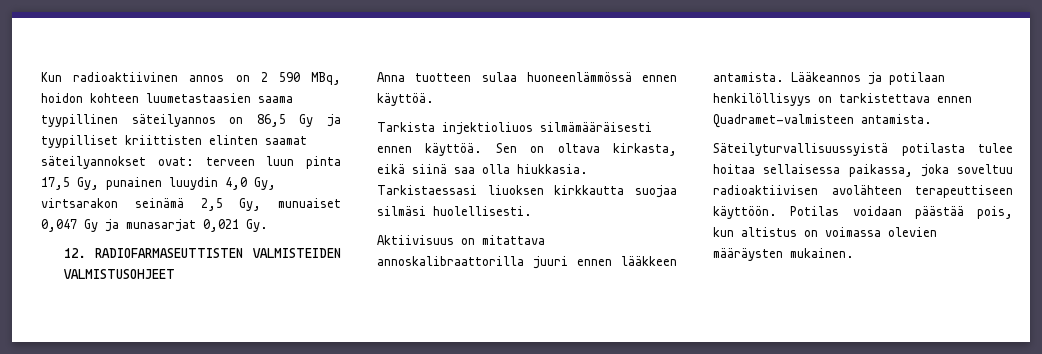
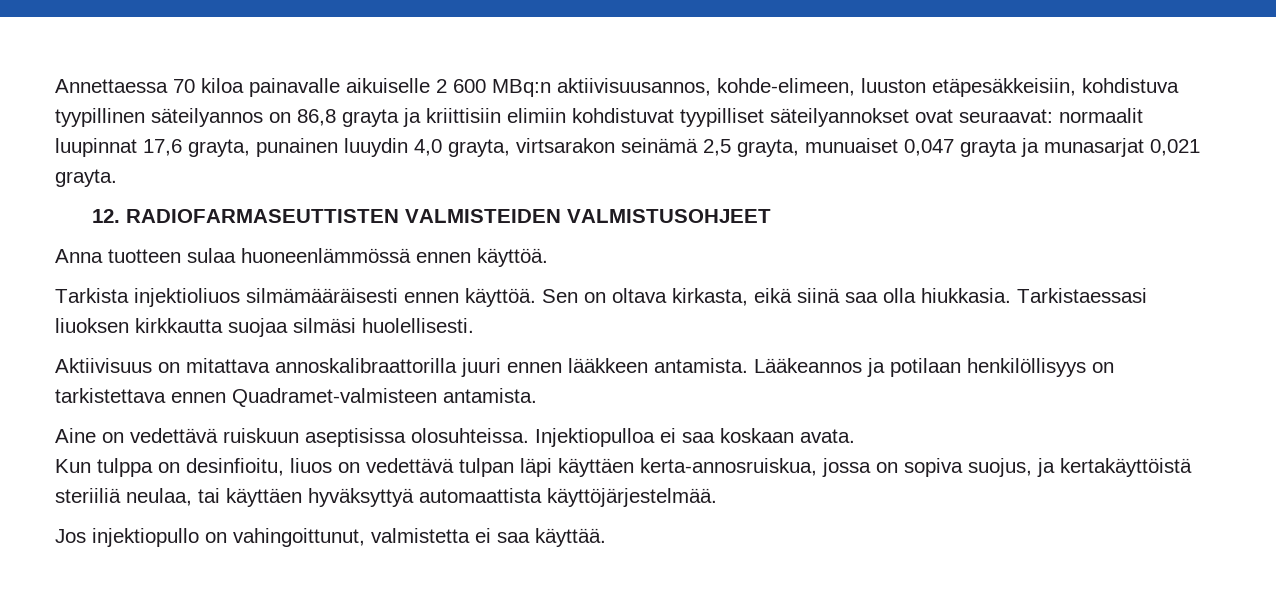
[41,72,341,85] [41,93,293,103] [41,114,341,127] [41,135,307,148] [41,156,341,169] [41,177,99,190] Kun radioaktiivinen annos on 2 590 MBq, hoidon kohteen luumetastaasien saama tyypillinen säteilyannos on 86,5 Gy ja tyypilliset kriittisten elinten saamat säteilyannokset ovat: terveen luun pinta 17,5 Gy, -> [55,78,1179,97] [55,108,1143,127] [55,138,250,157] Annettaessa 70 kiloa painavalle aikuiselle 2 600 MBq:n aktiivisuusannos, kohde-elimeen, luuston etäpesäkkeisiin, kohdistuva tyypillinen säteilyannos on 86,8 grayta ja kriittisiin elimiin kohdistuvat tyypilliset säteilyannokset ovat seuraavat: normaalit luupinnat 17,6 grayta,
[254,177,276,190] Gy, -> [448,139,510,157] grayta,
[239,198,262,211] Gy, -> [737,139,799,157] grayta,
[84,219,98,232] Gy -> [960,139,1017,157] grayta
[246,219,268,232] Gy. -> [55,169,117,187] grayta.
[713,143,1013,156] [713,164,1013,177] [713,185,1013,198] [713,206,1013,219] [713,227,937,237] [713,248,854,261] Säteilyturvallisuussyistä potilasta tulee hoitaa sellaisessa paikassa, joka soveltuu radioaktiivisen avolähteen terapeuttiseen käyttöön. Potilas voidaan päästää pois, kun altistus on voimassa olevien määräysten mukainen. -> [55,428,855,447] [55,458,1192,477] [55,488,717,507] [55,528,606,547] Aine on vedettävä ruiskuun aseptisissa olosuhteissa. Injektiopulloa ei saa koskaan avata. // Kun tulppa on desinfioitu, liuos on vedettävä tulpan läpi käyttäen kerta-annosruiskua, jossa on sopiva suojus, ja kertakäyttöistä steriiliä neulaa, tai käyttäen hyväksyttyä automaattista käyttöjärjestelmää. // Jos injektiopullo on vahingoittunut, valmistetta ei saa käyttää.

